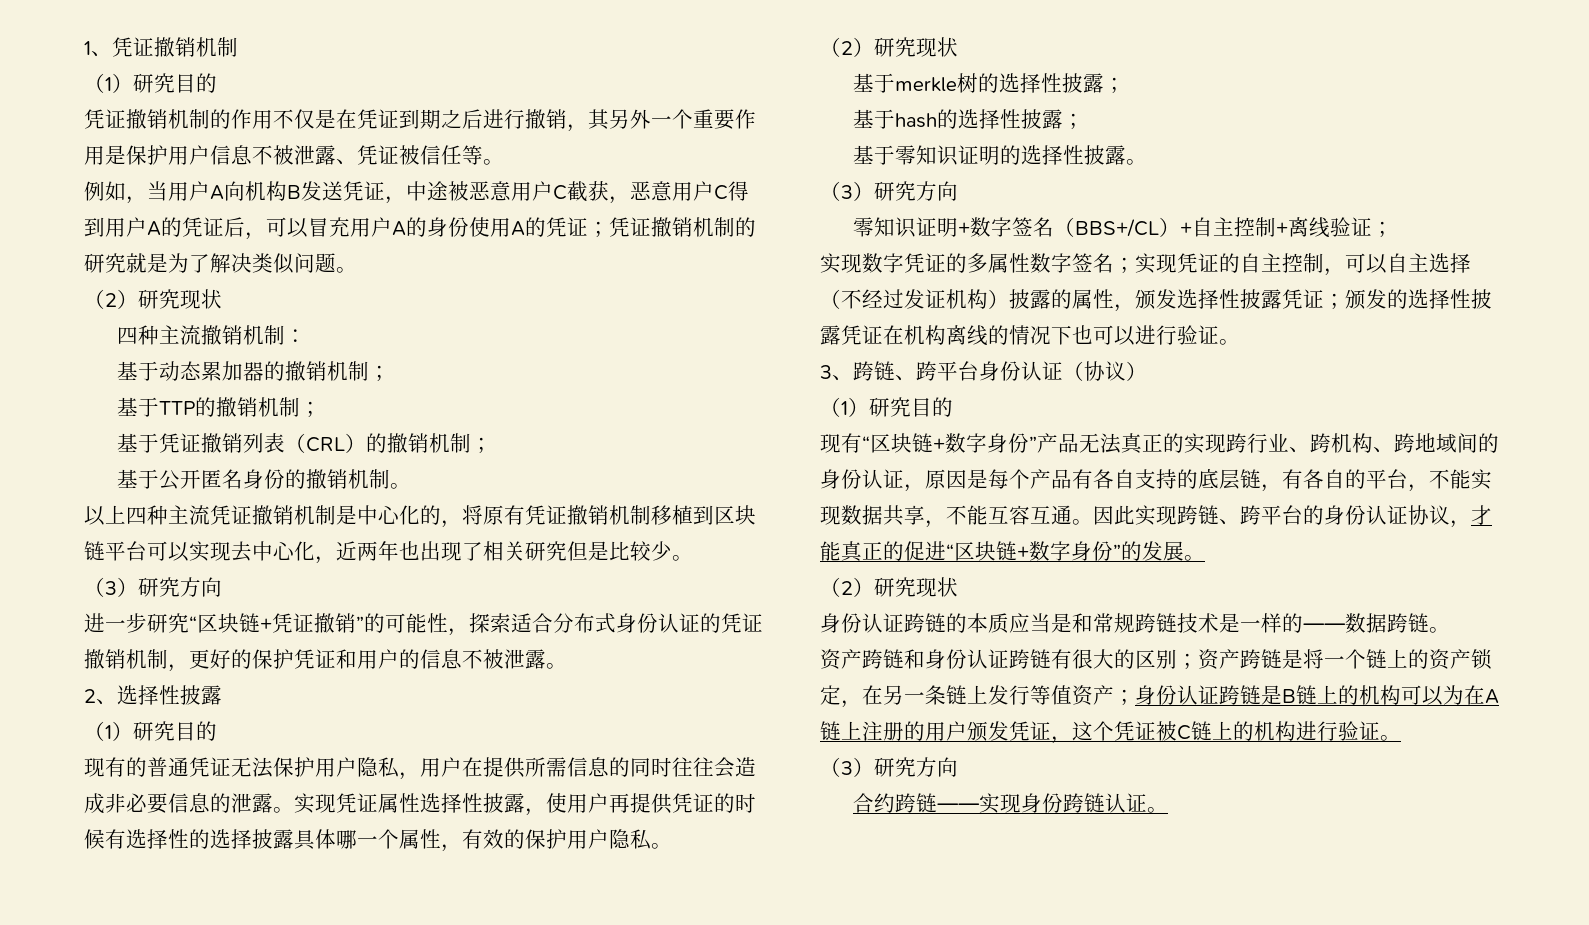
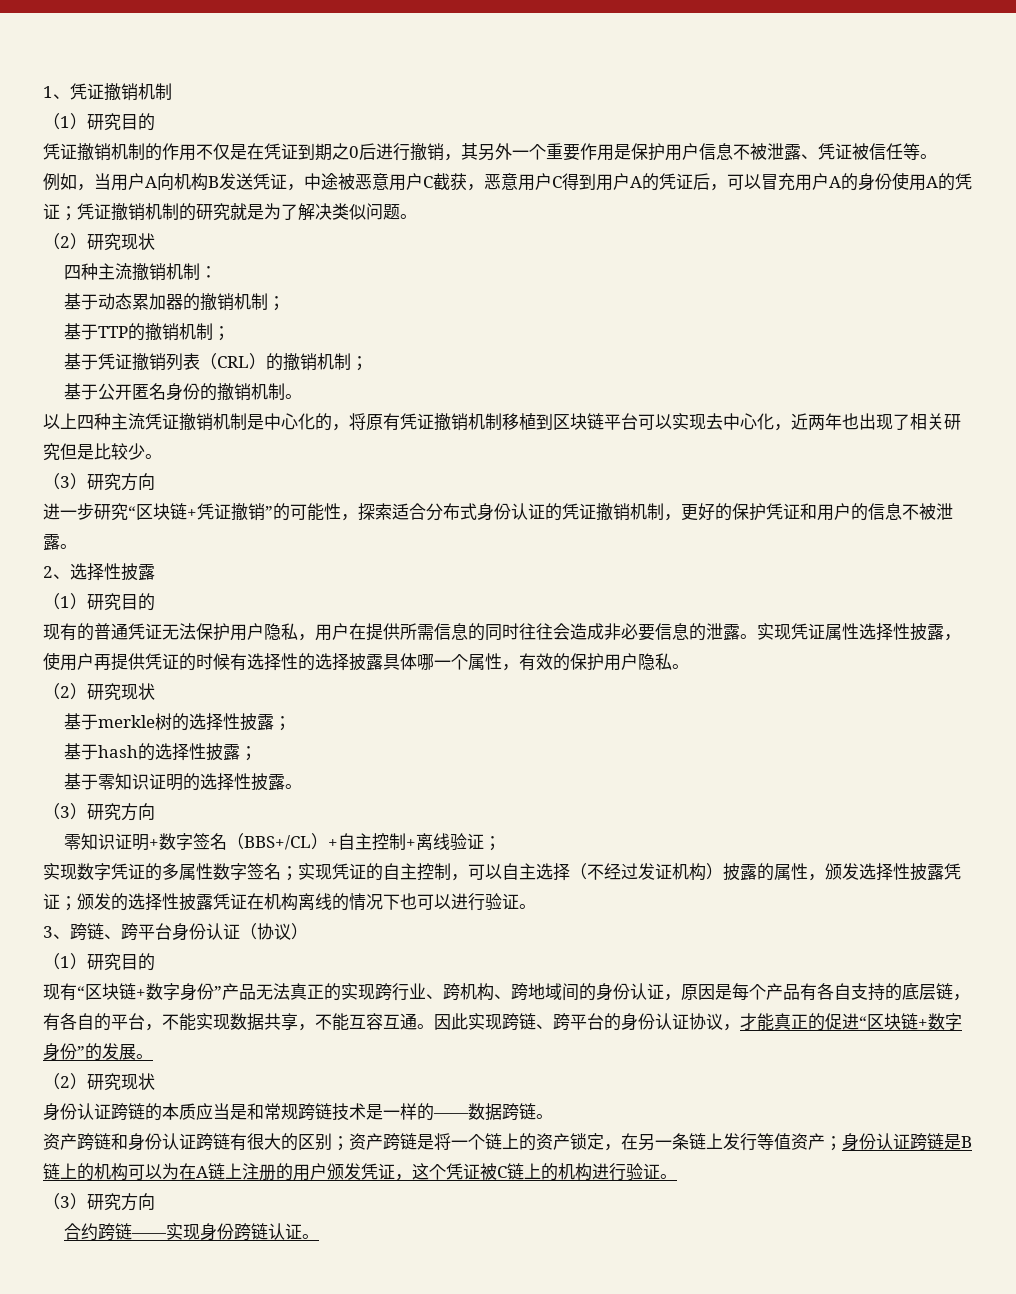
(462, 118) none -> [349,146,359,158] 0

